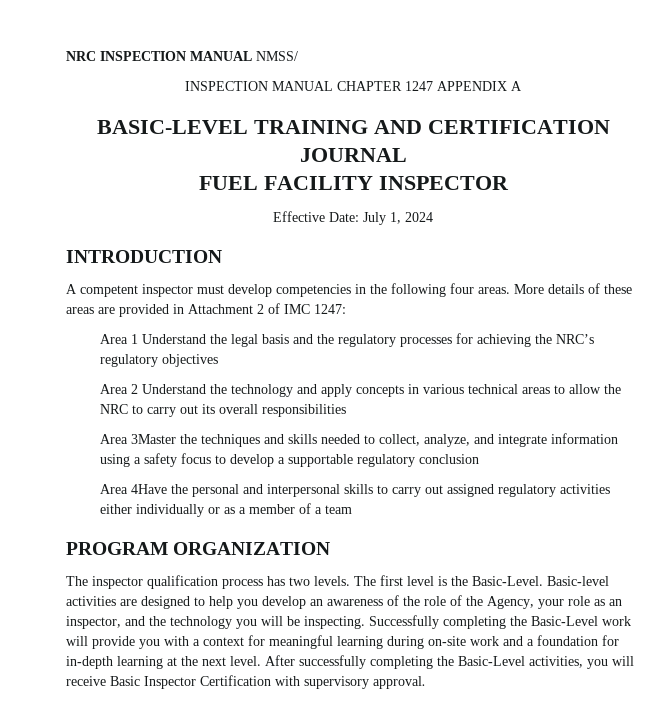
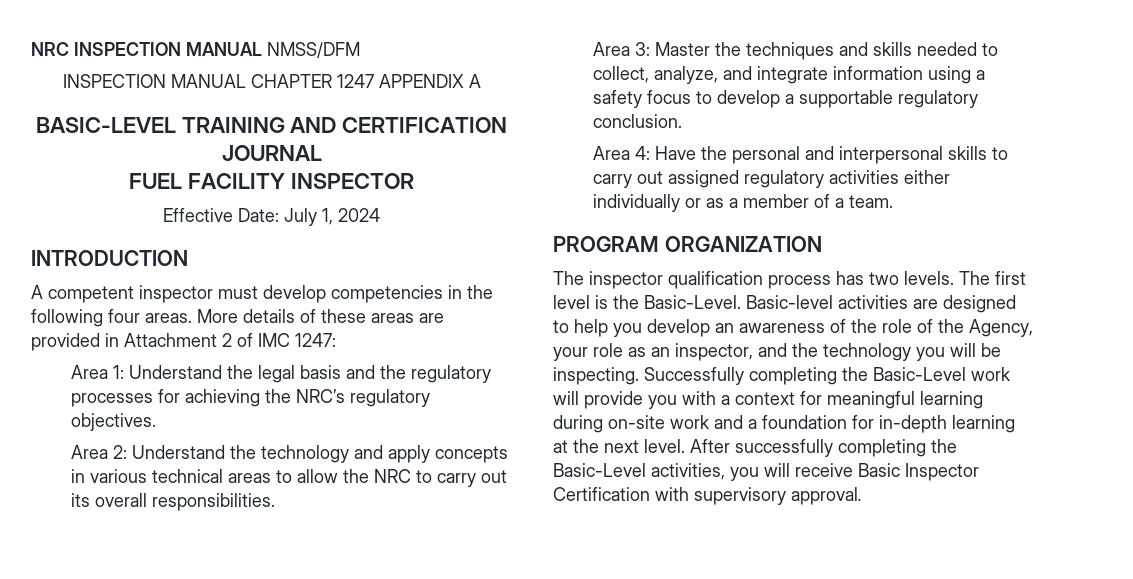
[256,51,298,61] NMSS/ -> [267,42,360,58] NMSS/DFM
[130,334,138,344] 1 -> [113,365,125,379] 1:
[161,354,218,367] [99,384,138,394] objectives // Area 2 -> [71,413,157,431] [71,445,128,459] objectives. // Area 2:
[261,404,346,417] [99,434,176,444] responsibilities // Area 3Master -> [152,493,276,511] [593,42,711,56] responsibilities. // Area 3: Master
[418,454,479,464] [99,484,167,494] conclusion // Area 4Have -> [593,114,683,128] [593,146,697,160] conclusion. // Area 4: Have
[324,505,352,514] team -> [849,195,894,208] team.

